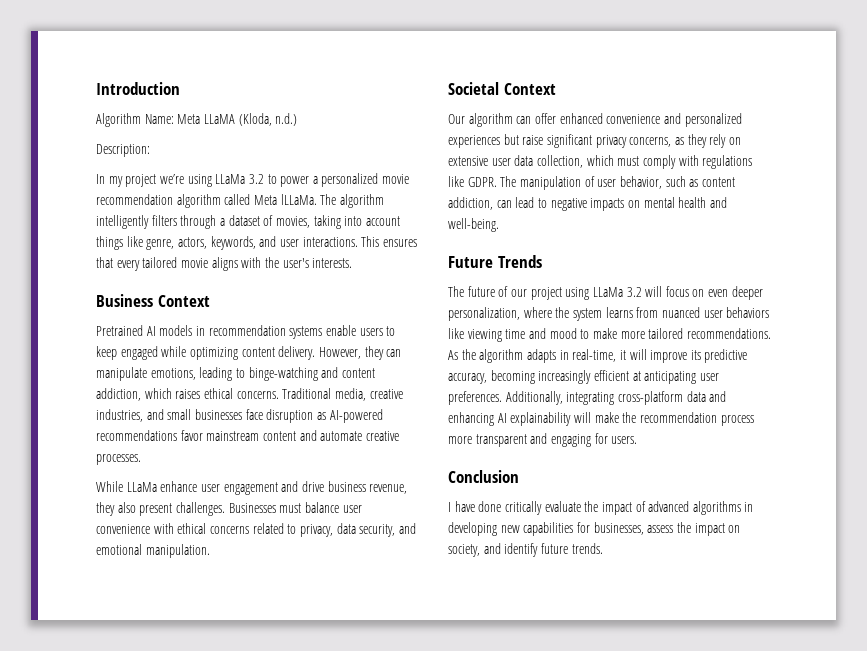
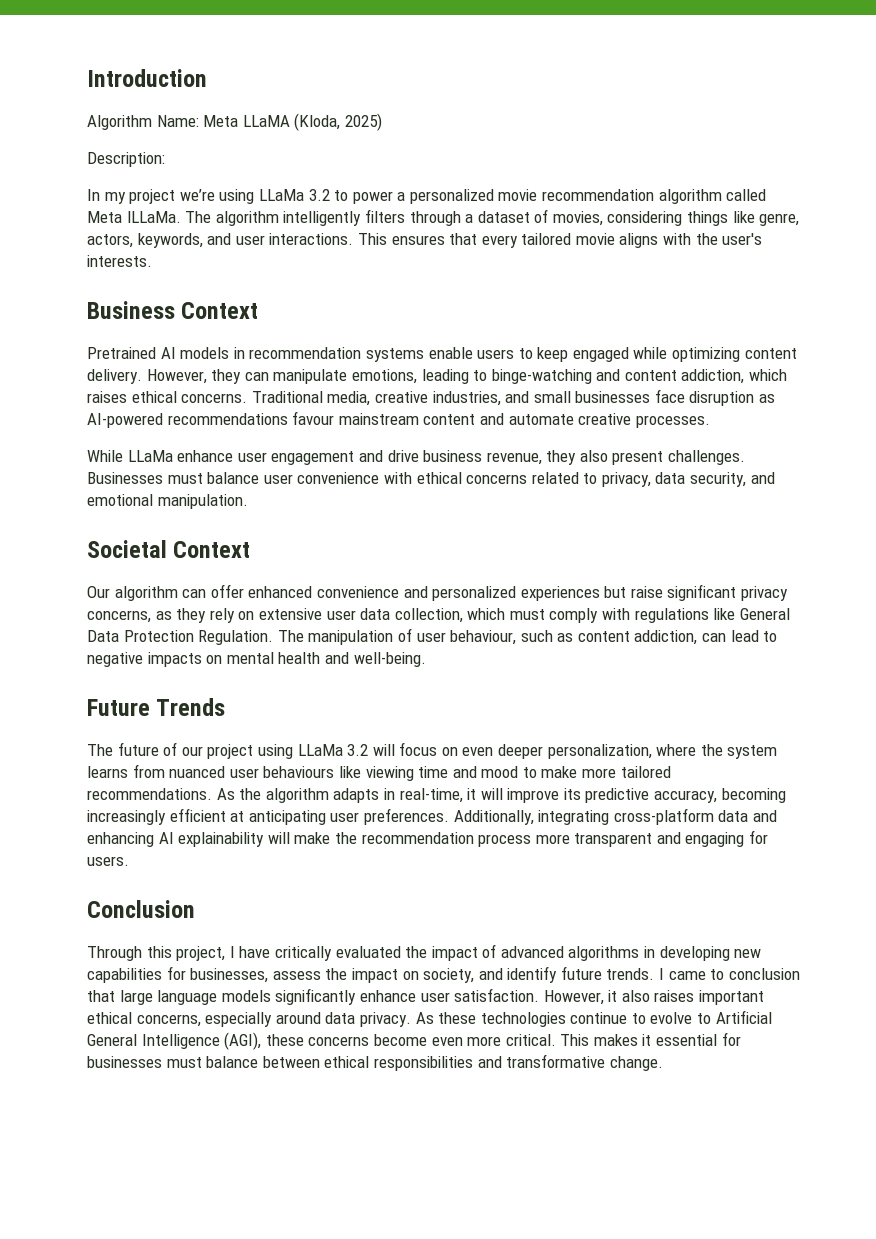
[275,113,298,126] n.d.) -> [344,113,382,131] 2025)
[313,215,400,229] taking into account -> [607,211,683,226] considering
[180,430,203,441] favor -> [292,411,335,425] favour
[467,177,497,187] GDPR. -> [739,608,790,620] [87,630,274,645] General Data Protection Regulation.
[619,176,662,189] behavior, -> [450,630,517,645] behaviour,
[726,307,770,318] behaviors -> [263,766,335,778] behaviours
[448,501,581,515] I have done critically evaluate -> [87,946,401,961] Through this project, I have critically evaluated
(603, 548) none -> [659,968,800,980] [87,988,765,1005] [87,1010,772,1027] [87,1032,741,1050] [87,1054,663,1071] I came to conclusion that large language models significantly enhance user satisfaction. However, it also raises important ethical concerns, especially around data privacy. As these technologies continue to evolve to Artificial General Intelligence (AGI), these concerns become even more critical. This makes it essential for businesses must balance between ethical responsibilities and transformative change.

